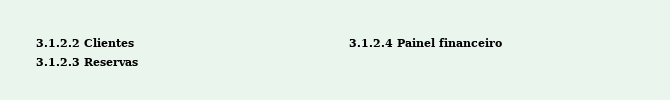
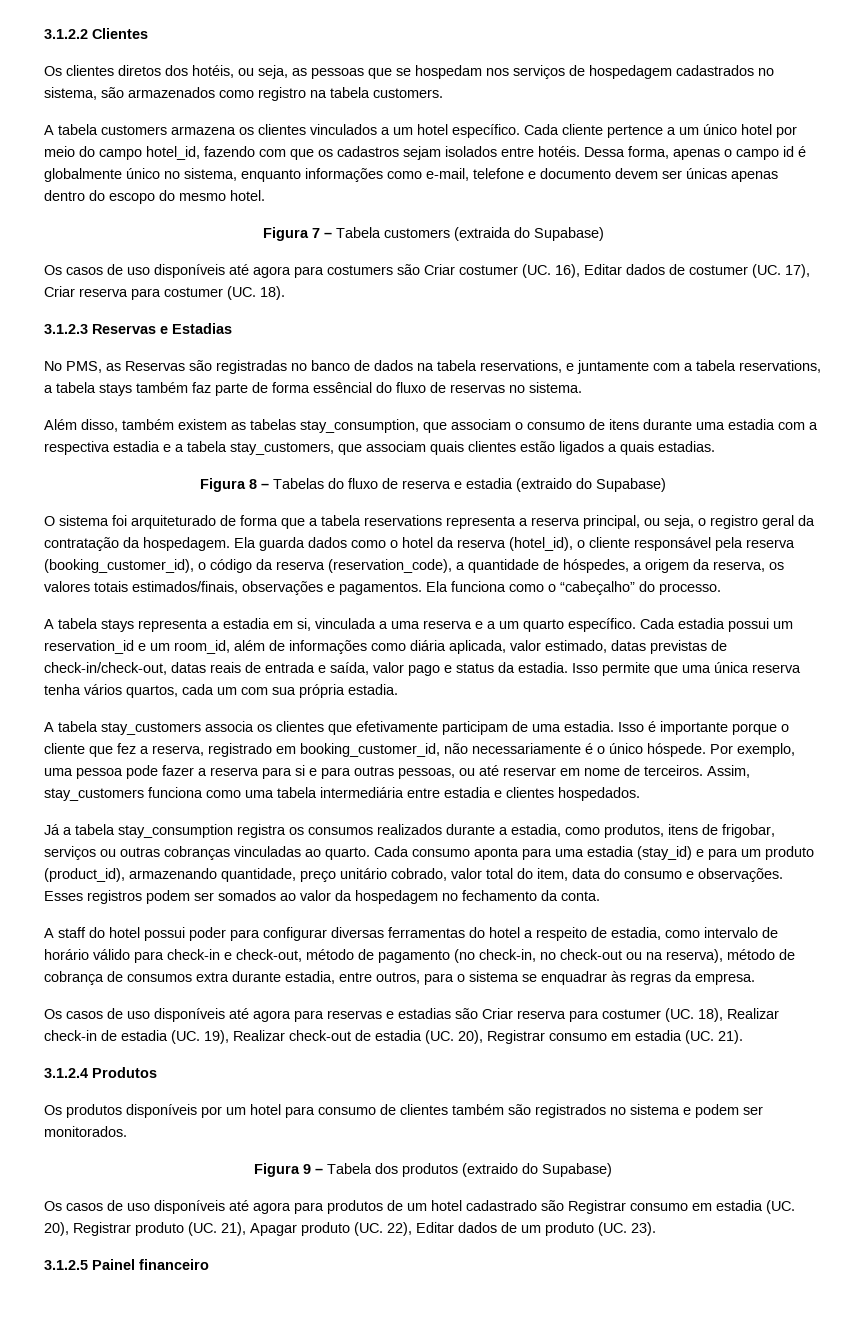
[36,58,138,66] [349,39,393,47] 3.1.2.3 Reservas // 3.1.2.4 -> [44,65,774,79] [44,87,443,101] [44,124,797,138] [44,146,806,160] [44,168,778,182] [44,190,265,204] [262,227,604,241] [44,264,810,278] [44,286,285,300] [44,323,232,334] [44,360,821,374] [44,382,582,396] [44,419,818,433] [44,441,715,455] [200,478,666,492] [44,515,815,529] [44,537,795,551] [44,559,784,573] [44,581,721,595] [44,618,793,632] [44,640,727,654] [44,662,801,676] [44,684,398,698] [44,721,789,735] [44,743,795,757] [44,765,750,779] [44,787,640,801] [44,824,775,838] [44,846,814,860] [44,868,783,882] [44,890,600,904] [44,927,778,941] [44,949,795,963] [44,971,755,985] [44,1008,779,1022] [44,1030,743,1044] [44,1067,157,1078] [44,1104,763,1118] [44,1126,127,1137] [254,1163,612,1177] [44,1200,795,1214] [44,1222,656,1236] [44,1260,88,1270] Os clientes diretos dos hotéis, ou seja, as pessoas que se hospedam nos serviços de hospedagem cadastrados no sistema, são armazenados como registro na tabela customers. // A tabela customers armazena os clientes vinculados a um hotel específico. Cada cliente pertence a um único hotel por meio do campo hotel_id, fazendo com que os cadastros sejam isolados entre hotéis. Dessa forma, apenas o campo id é globalmente único no sistema, enquanto informações como e-mail, telefone e documento devem ser únicas apenas dentro do escopo do mesmo hotel. // Figura 7 – Tabela customers (extraida do Supabase) // Os casos de uso disponíveis até agora para costumers são Criar costumer (UC. 16), Editar dados de costumer (UC. 17), Criar reserva para costumer (UC. 18). // 3.1.2.3 Reservas e Estadias // No PMS, as Reservas são registradas no banco de dados na tabela reservations, e juntamente com a tabela reservations, a tabela stays também faz parte de forma essêncial do fluxo de reservas no sistema. // Além disso, também existem as tabelas stay_consumption, que associam o consumo de itens durante uma estadia com a respectiva estadia e a tabela stay_customers, que associam quais clientes estão ligados a quais estadias. // Figura 8 – Tabelas do fluxo de reserva e estadia (extraido do Supabase) // O sistema foi arquiteturado de forma que a tabela reservations representa a reserva principal, ou seja, o registro geral da contratação da hospedagem. Ela guarda dados como o hotel da reserva (hotel_id), o cliente responsável pela reserva (booking_customer_id), o código da reserva (reservation_code), a quantidade de hóspedes, a origem da reserva, os valores totais estimados/finais, observações e pagamentos. Ela funciona como o “cabeçalho” do processo. // A tabela stays representa a estadia em si, vinculada a uma reserva e a um quarto específico. Cada estadia possui um reservation_id e um room_id, além de informações como diária aplicada, valor estimado, datas previstas de check-in/check-out, datas reais de entrada e saída, valor pago e status da estadia. Isso permite que uma única reserva tenha vários quartos, cada um com sua própria estadia. // A tabela stay_customers associa os clientes que efetivamente participam de uma estadia. Isso é importante porque o cliente que fez a reserva, registrado em booking_customer_id, não necessariamente é o único hóspede. Por exemplo, uma pessoa pode fazer a reserva para si e para outras pessoas, ou até reservar em nome de terceiros. Assim, stay_customers funciona como uma tabela intermediária entre estadia e clientes hospedados. // Já a tabela stay_consumption registra os consumos realizados durante a estadia, como produtos, itens de frigobar, serviços ou outras cobranças vinculadas ao quarto. Cada consumo aponta para uma estadia (stay_id) e para um produto (product_id), armazenando quantidade, preço unitário cobrado, valor total do item, data do consumo e observações. Esses registros podem ser somados ao valor da hospedagem no fechamento da conta. // A staff do hotel possui poder para configurar diversas ferramentas do hotel a respeito de estadia, como intervalo de horário válido para check-in e check-out, método de pagamento (no check-in, no check-out ou na reserva), método de cobrança de consumos extra durante estadia, entre outros, para o sistema se enquadrar às regras da empresa. // Os casos de uso disponíveis até agora para reservas e estadias são Criar reserva para costumer (UC. 18), Realizar check-in de estadia (UC. 19), Realizar check-out de estadia (UC. 20), Registrar consumo em estadia (UC. 21). // 3.1.2.4 Produtos // Os produtos disponíveis por um hotel para consumo de clientes também são registrados no sistema e podem ser monitorados. // Figura 9 – Tabela dos produtos (extraido do Supabase) // Os casos de uso disponíveis até agora para produtos de um hotel cadastrado são Registrar consumo em estadia (UC. 20), Registrar produto (UC. 21), Apagar produto (UC. 22), Editar dados de um produto (UC. 23). // 3.1.2.5

